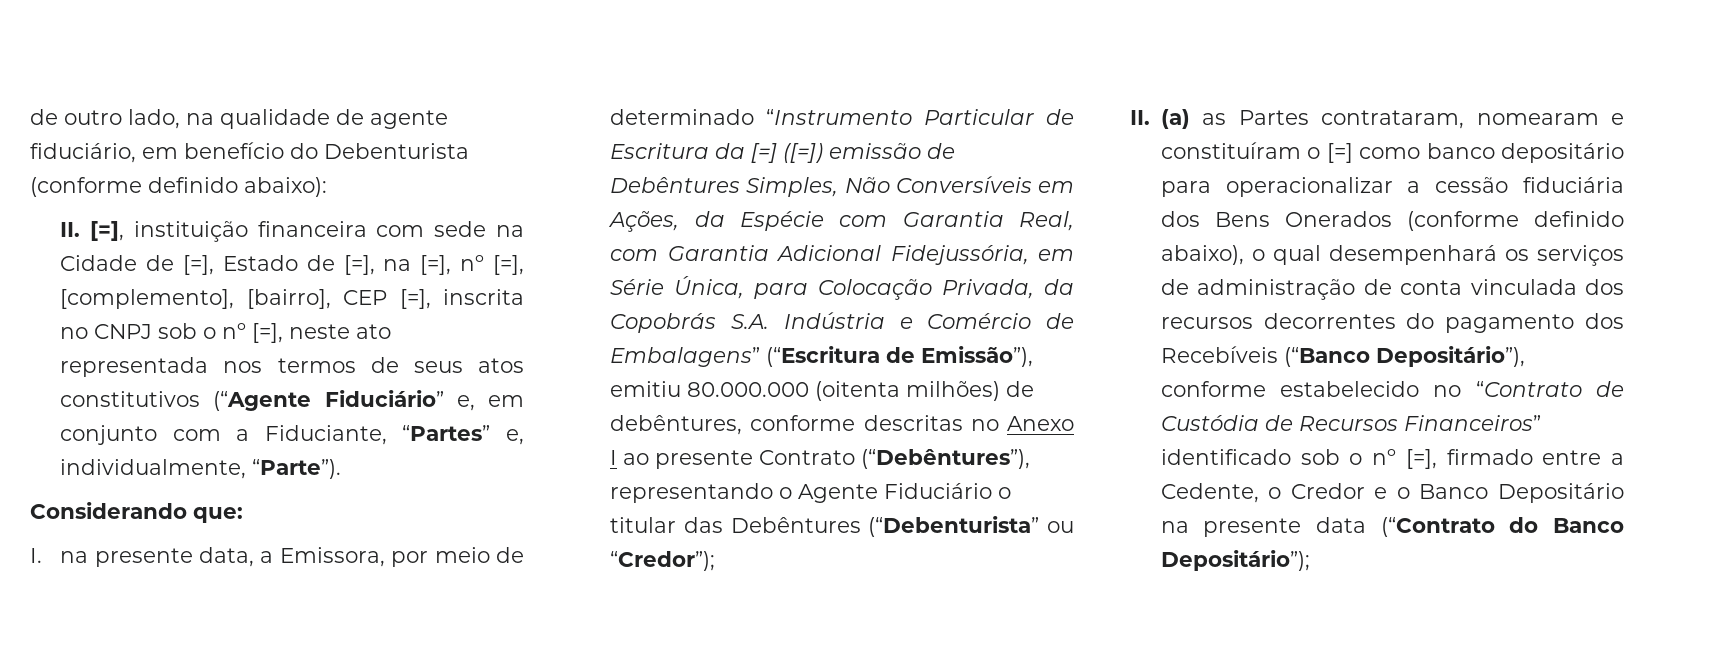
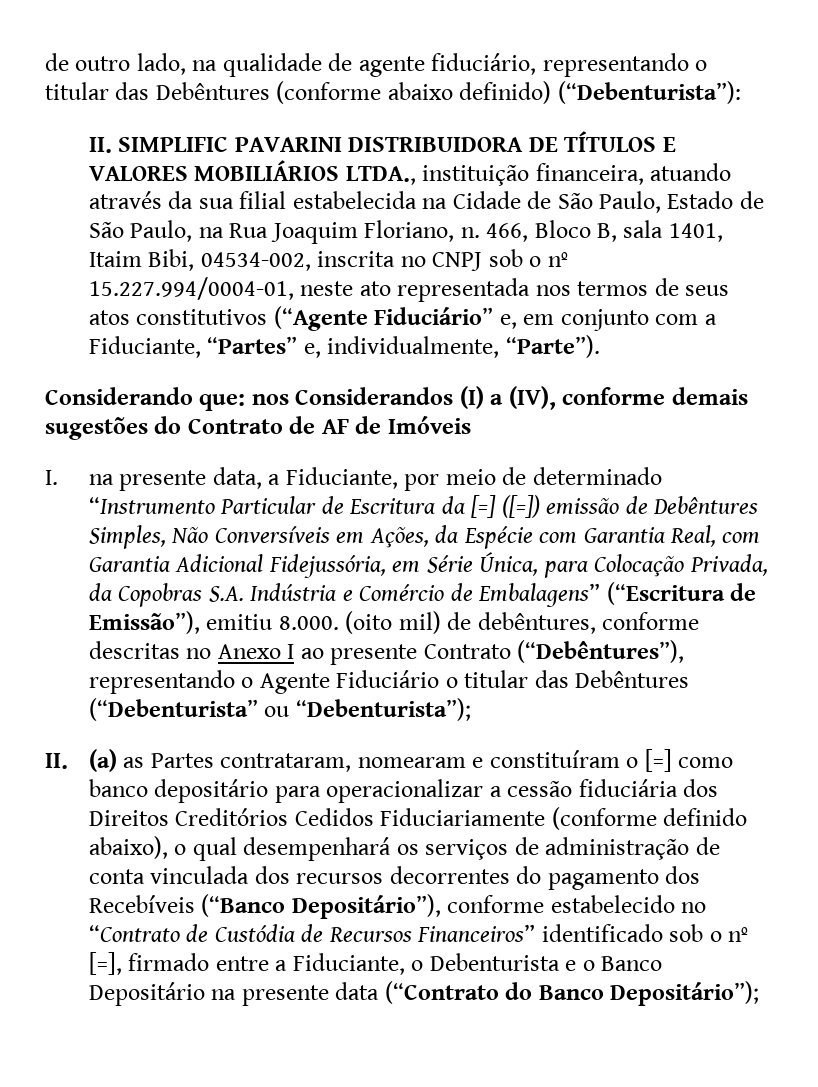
[142,142,469,159] [30,177,327,197] [60,221,524,242] [60,255,524,275] [60,289,431,309] em benefício do Debenturista (conforme definido abaixo): // II. [=], instituição financeira com sede na Cidade de [=], Estado de [=], na [=], nº [=], [complemento], [bairro], CEP [=], -> [542,53,708,77] [45,81,741,104] [88,131,676,153] [88,160,732,186] [88,191,764,213] [88,220,723,244] [88,249,311,271] representando o titular das Debêntures (conforme abaixo definido) (“Debenturista”): // II. SIMPLIFIC PAVARINI DISTRIBUIDORA DE TÍTULOS E VALORES MOBILIÁRIOS LTDA., instituição financeira, atuando através da sua filial estabelecida na Cidade de São Paulo, Estado de São Paulo, na Rua Joaquim Floriano, n. 466, Bloco B, sala 1401, Itaim Bibi, 04534-002,
[252,323,284,343] [=], -> [88,277,294,300] 15.227.994/0004-01,
(243, 515) none -> [251,386,748,410] [45,416,471,440] nos Considerandos (I) a (IV), conforme demais sugestões do Contrato de AF de Imóveis
[279,547,385,567] Emissora, -> [285,467,398,489] Fiduciante,
[610,313,717,333] Copobrás -> [118,583,203,607] Copobras
[687,381,1001,401] 80.000.000 (oitenta milhões) -> [278,611,441,634] 8.000. (oito mil)
[610,551,716,571] “Credor”); -> [295,698,471,721] “Debenturista”);
[1214,211,1392,227] Bens Onerados -> [88,808,546,826] Direitos Creditórios Cedidos Fiduciariamente
[1160,483,1365,503] Cedente, o Credor -> [292,953,560,975] Fiduciante, o Debenturista

